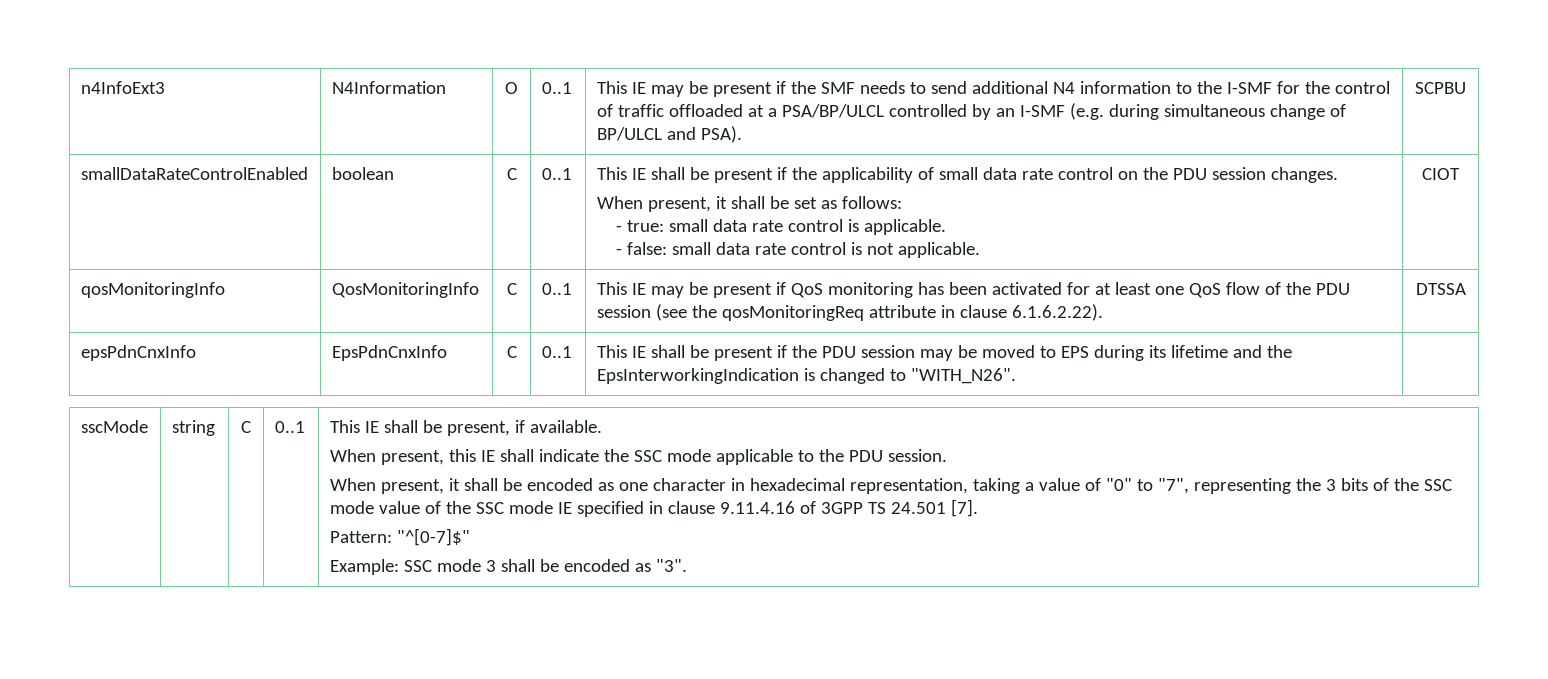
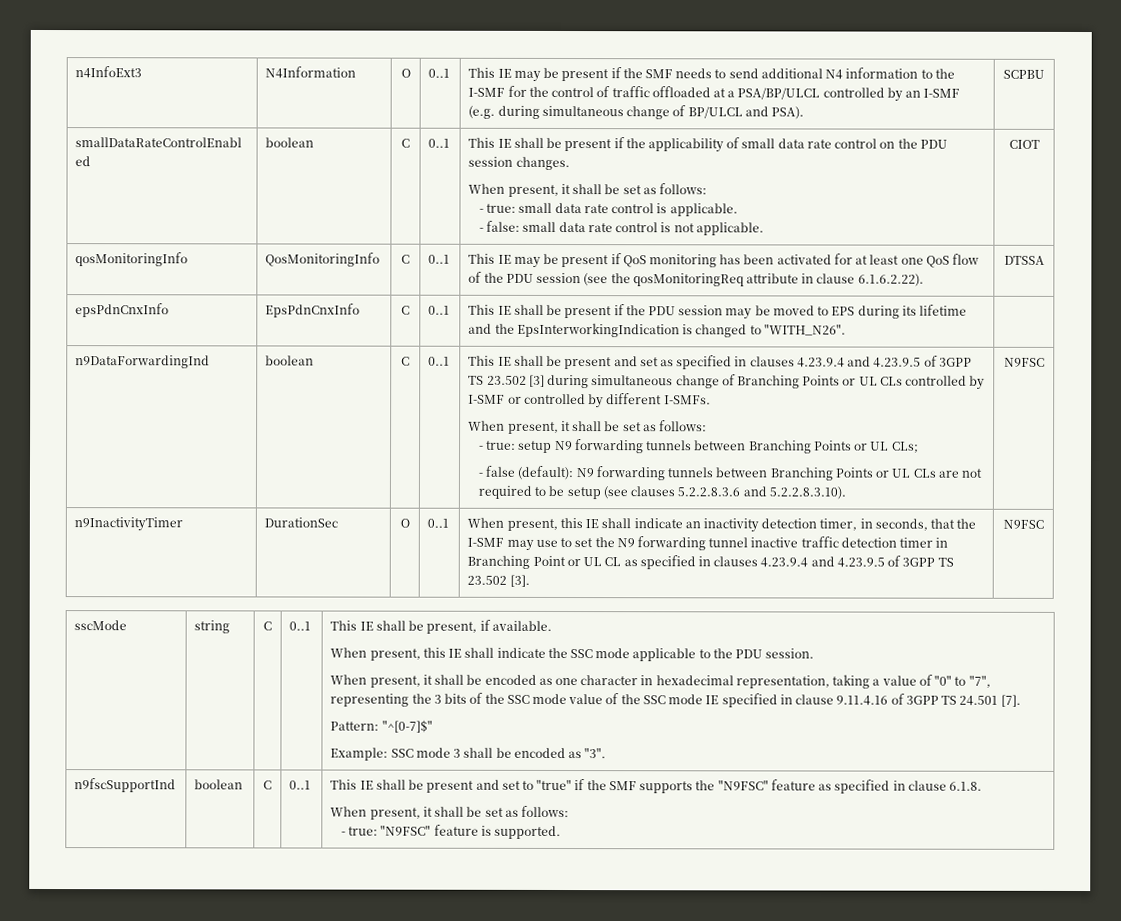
(1016, 376) none -> [75,355,211,369] [265,355,315,366] [401,356,410,366] [428,356,451,366] [468,355,972,370] [468,374,986,390] [468,393,711,409] [468,420,707,434] [478,439,919,454] [477,465,983,481] [477,485,846,500] [1003,357,1045,367] [74,517,184,532] [264,517,339,528] [399,518,410,528] [427,518,450,528] [467,517,977,533] [467,536,949,551] [467,555,954,570] [467,574,530,587] [1002,519,1044,529] // n9DataForwardingInd | boolean | C | 0..1 | This IE shall be present and set as specified in clauses 4.23.9.4 and 4.23.9.5 of 3GPP TS 23.502 [3] during simultaneous change of Branching Points or UL CLs controlled by I-SMF or controlled by different I-SMFs. // When present, it shall be set as follows: // - true: setup N9 forwarding tunnels between Branching Points or UL CLs; // - false (default): N9 forwarding tunnels between Branching Points or UL CLs are not required to be setup (see clauses 5.2.2.8.3.6 and 5.2.2.8.3.10). | N9FSC // n9InactivityTimer | DurationSec | O | 0..1 | When present, this IE shall indicate an inactivity detection timer, in seconds, that the I-SMF may use to set the N9 forwarding tunnel inactive traffic detection timer in Branching Point or UL CL as specified in clauses 4.23.9.4 and 4.23.9.5 of 3GPP TS 23.502 [3]. | N9FSC
(687, 565) none -> [74,778,177,793] [194,779,244,790] [263,780,272,790] [289,780,312,790] [330,779,983,794] [330,805,569,820] [340,824,562,840] // n9fscSupportInd | boolean | C | 0..1 | This IE shall be present and set to "true" if the SMF supports the "N9FSC" feature as specified in clause 6.1.8. // When present, it shall be set as follows: // - true: "N9FSC" feature is supported.

